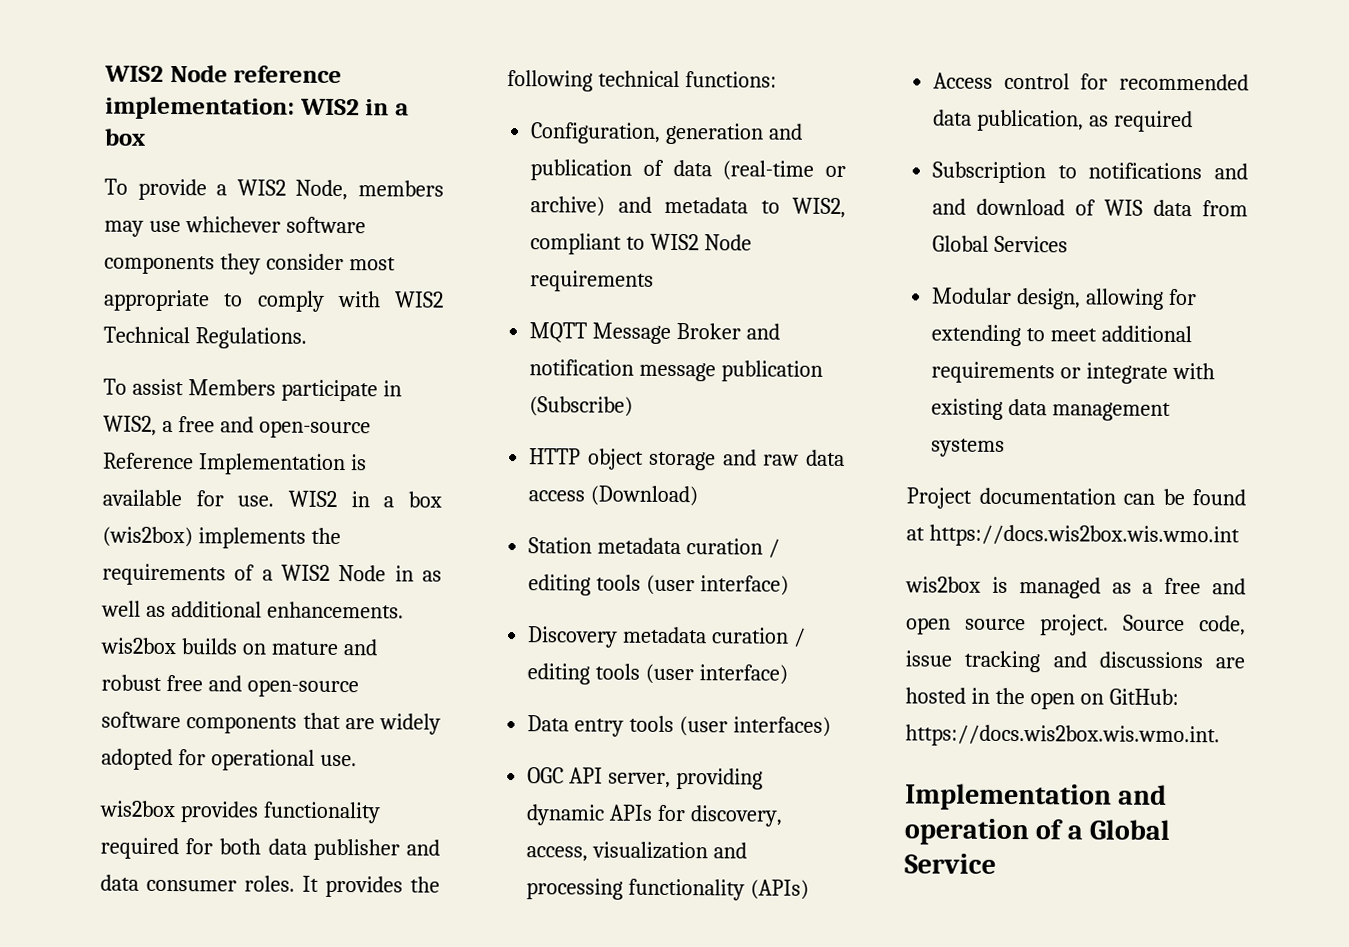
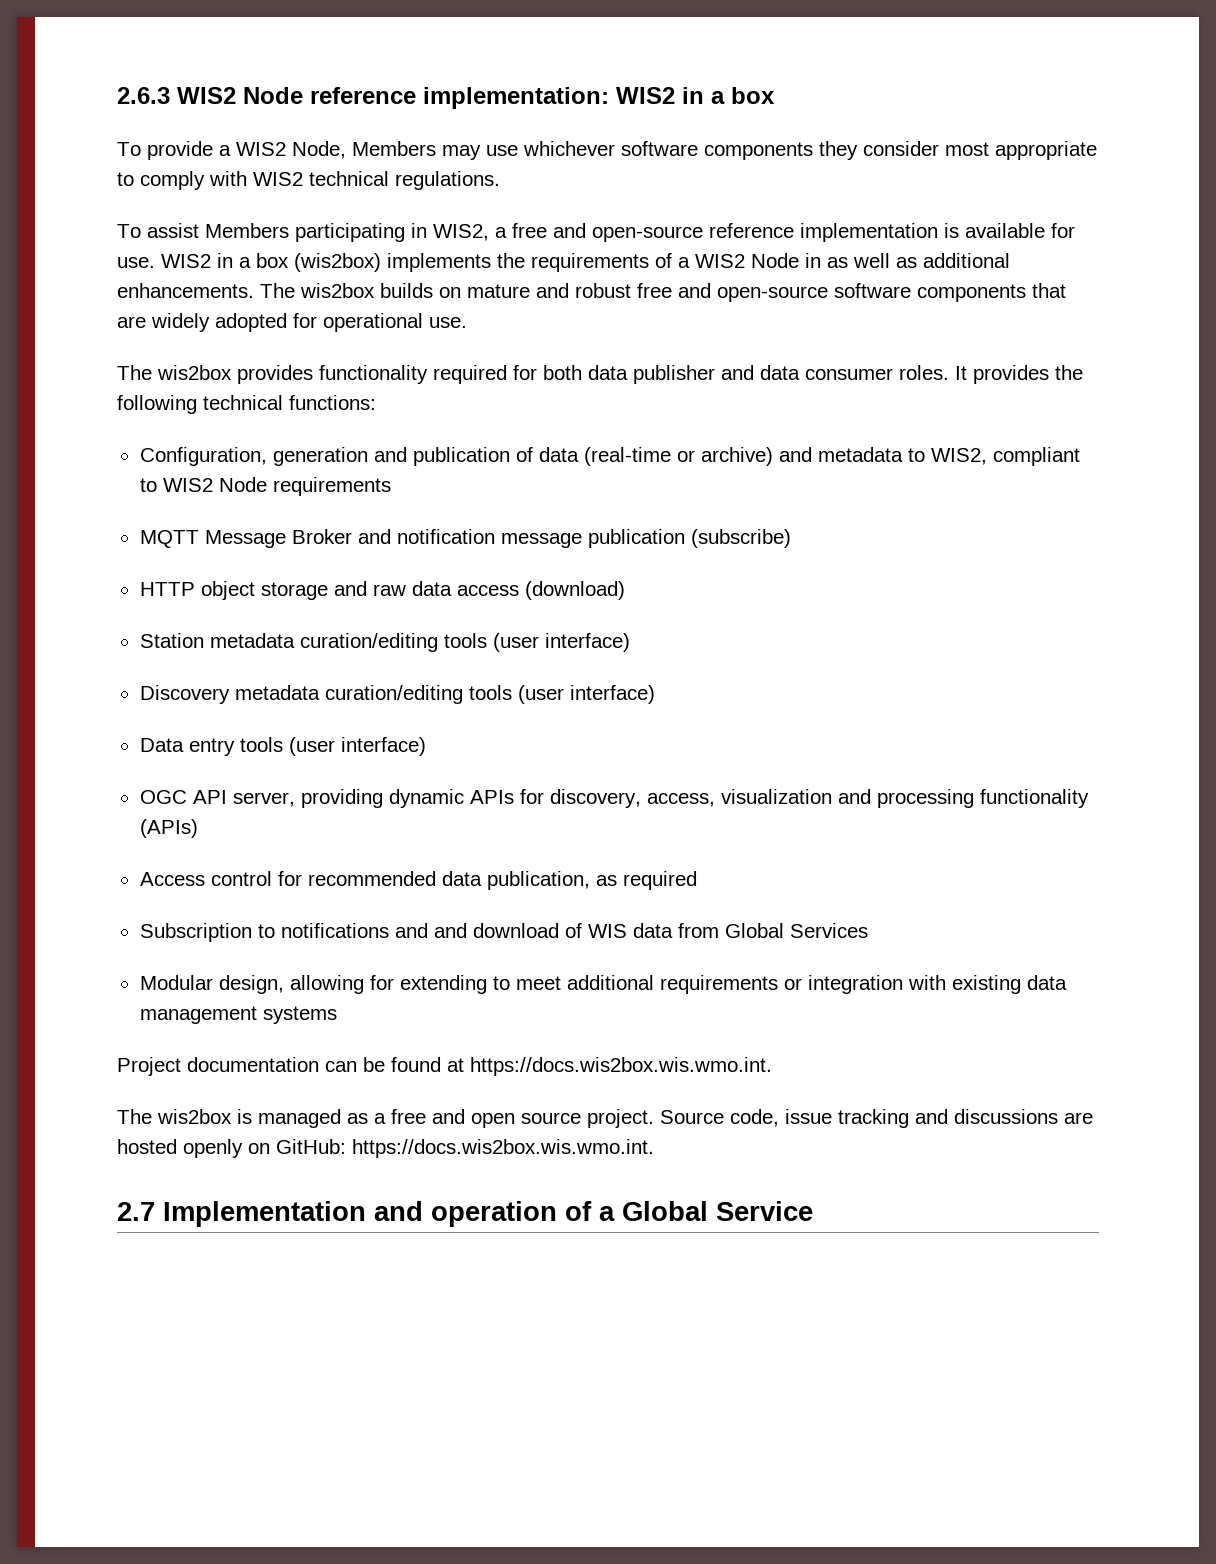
(104, 73) none -> [117,87,170,104] 2.6.3
[358,180,444,197] members -> [352,141,436,156] Members
[103,326,307,349] Technical Regulations. -> [309,171,500,190] technical regulations.
[280,379,378,402] participate -> [295,223,405,242] participating
[103,452,346,476] Reference Implementation -> [709,223,938,242] reference implementation
(404, 610) none -> [260,283,295,298] The
(357, 760) none -> [117,365,152,380] The
[529,396,634,417] (Subscribe) -> [690,529,791,548] (subscribe)
[590,485,699,507] (Download) -> [524,581,625,600] (download)
[686,538,781,558] [528,574,592,596] curation / editing -> [299,633,438,652] curation/editing
[711,627,807,647] [527,663,591,685] curation / editing -> [324,685,463,704] curation/editing
[732,716,831,737] interfaces) -> [340,737,426,756] interface)
[1086,362,1169,384] integrate -> [807,975,903,994] integration
[928,524,1240,548] https://docs.wis2box.wis.wmo.int // -> [470,1057,772,1076] [117,1109,152,1124] https://docs.wis2box.wis.wmo.int. // The
[970,687,1075,710] in the open -> [183,1139,243,1158] openly
(1220, 736) none -> [117,1202,155,1221] 2.7

